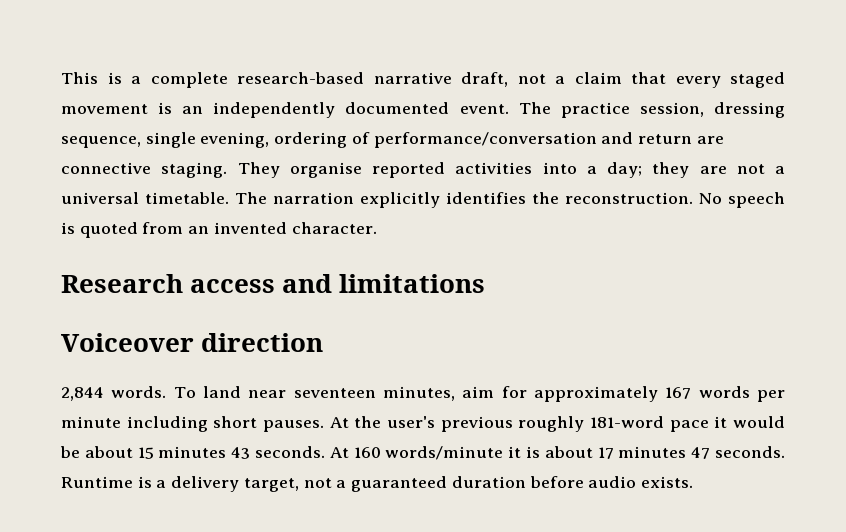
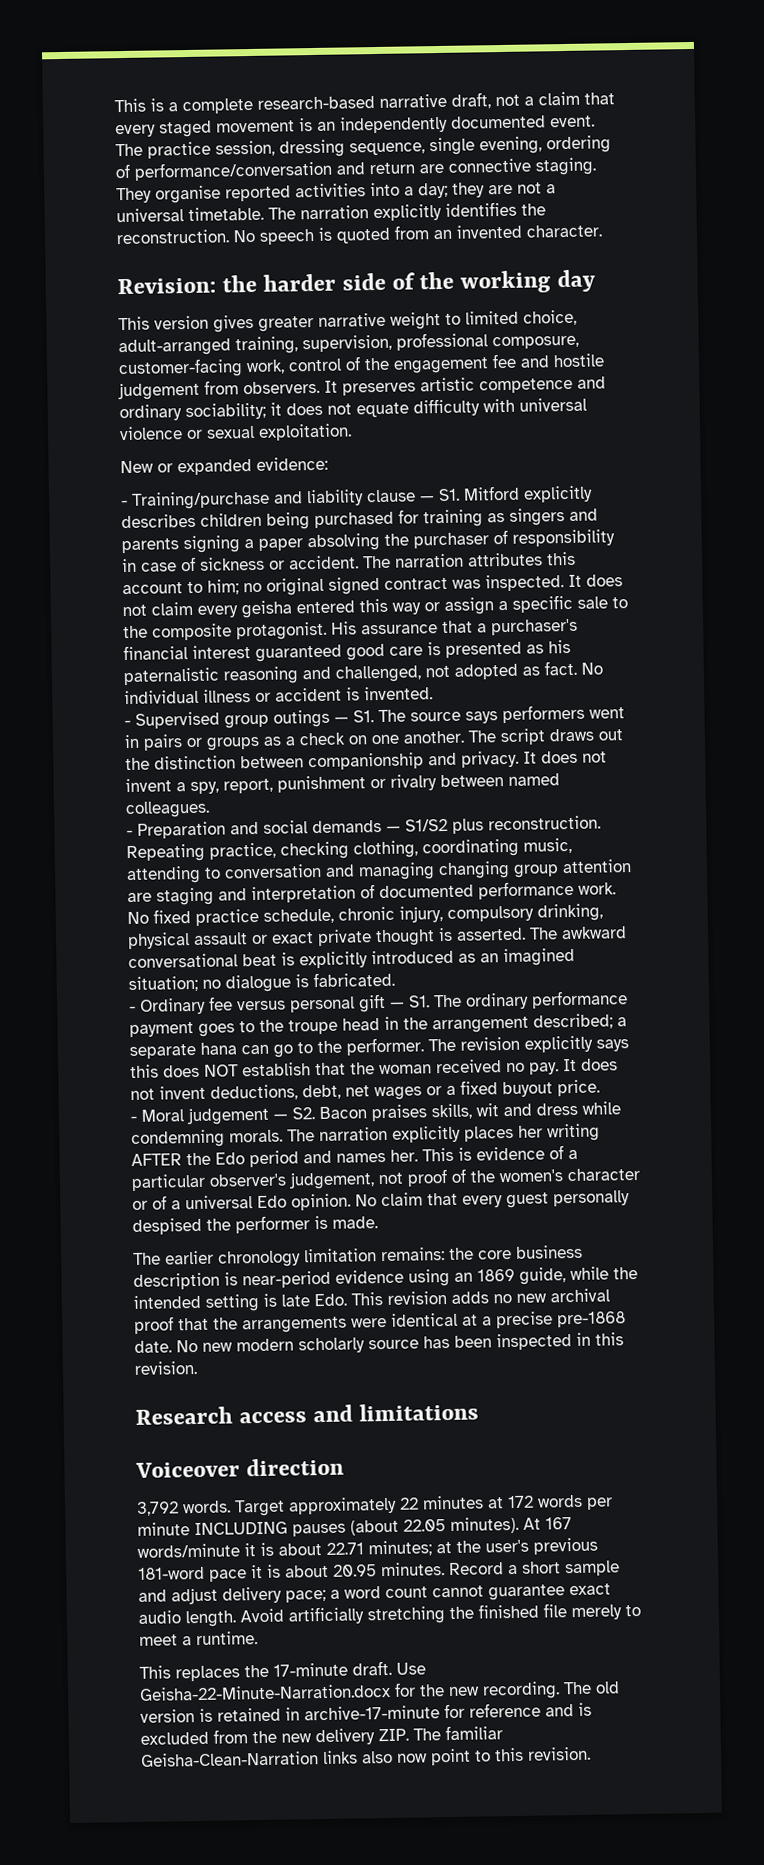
(377, 228) none -> [117,269,597,295] [118,309,577,333] [118,332,579,357] [118,353,605,379] [118,376,606,401] [119,397,587,422] [119,423,352,441] [120,456,328,476] [121,485,593,510] [121,508,598,530] [121,529,615,554] [122,551,576,573] [122,574,623,596] [122,594,628,619] [123,618,578,641] [123,639,571,662] [123,660,603,686] [124,686,433,705] [124,704,625,729] [124,728,623,751] [125,750,607,771] [125,773,560,795] [125,800,210,819] [126,815,601,839] [126,837,572,863] [126,859,632,885] [127,880,616,906] [127,903,603,926] [127,926,627,950] [128,947,575,969] [128,971,395,993] [129,990,628,1015] [129,1013,627,1038] [129,1035,629,1060] [130,1058,618,1079] [130,1079,600,1101] [130,1101,621,1126] [131,1123,600,1149] [131,1145,578,1168] [131,1167,640,1192] [132,1190,630,1211] [132,1215,378,1235] [133,1244,583,1268] [133,1266,638,1290] [133,1288,610,1312] [134,1311,626,1334] [134,1332,624,1354] [134,1360,197,1375] // Revision: the harder side of the working day // This version gives greater narrative weight to limited choice, adult-arranged training, supervision, professional composure, customer-facing work, control of the engagement fee and hostile judgement from observers. It preserves artistic competence and ordinary sociability; it does not equate difficulty with universal violence or sexual exploitation. // New or expanded evidence: // - Training/purchase and liability clause — S1. Mitford explicitly describes children being purchased for training as singers and parents signing a paper absolving the purchaser of responsibility in case of sickness or accident. The narration attributes this account to him; no original signed contract was inspected. It does not claim every geisha entered this way or assign a specific sale to the composite protagonist. His assurance that a purchaser's financial interest guaranteed good care is presented as his paternalistic reasoning and challenged, not adopted as fact. No individual illness or accident is invented. // - Supervised group outings — S1. The source says performers went in pairs or groups as a check on one another. The script draws out the distinction between companionship and privacy. It does not invent a spy, report, punishment or rivalry between named colleagues. // - Preparation and social demands — S1/S2 plus reconstruction. Repeating practice, checking clothing, coordinating music, attending to conversation and managing changing group attention are staging and interpretation of documented performance work. No fixed practice schedule, chronic injury, compulsory drinking, physical assault or exact private thought is asserted. The awkward conversational beat is explicitly introduced as an imagined situation; no dialogue is fabricated. // - Ordinary fee versus personal gift — S1. The ordinary performance payment goes to the troupe head in the arrangement described; a separate hana can go to the performer. The revision explicitly says this does NOT establish that the woman received no pay. It does not invent deductions, debt, net wages or a fixed buyout price. // - Moral judgement — S2. Bacon praises skills, wit and dress while condemning morals. The narration explicitly places her writing AFTER the Edo period and names her. This is evidence of a particular observer's judgement, not proof of the women's character or of a universal Edo opinion. No claim that every guest personally despised the performer is made. // The earlier chronology limitation remains: the core business description is near-period evidence using an 1869 guide, while the intended setting is late Edo. This revision adds no new archival proof that the arrangements were identical at a precise pre-1868 date. No new modern scholarly source has been inspected in this revision.
[61,386,785,402] [61,416,785,432] [60,446,785,460] [61,476,693,492] 2,844 words. To land near seventeen minutes, aim for approximately 167 words per minute including short pauses. At the user's previous roughly 181-word pace it would be about 15 minutes 43 seconds. At 160 words/minute it is about 17 minutes 47 seconds. Runtime is a delivery target, not a guaranteed duration before audio exists. -> [137,1494,613,1517] [137,1516,572,1537] [137,1537,598,1558] [138,1560,620,1582] [138,1583,611,1605] [138,1603,641,1628] [139,1631,258,1646] [139,1660,426,1682] [139,1681,620,1701] [140,1702,592,1723] [140,1725,503,1746] [141,1746,591,1767] 3,792 words. Target approximately 22 minutes at 172 words per minute INCLUDING pauses (about 22.05 minutes). At 167 words/minute it is about 22.71 minutes; at the user's previous 181-word pace it is about 20.95 minutes. Record a short sample and adjust delivery pace; a word count cannot guarantee exact audio length. Avoid artificially stretching the finished file merely to meet a runtime. // This replaces the 17-minute draft. Use Geisha-22-Minute-Narration.docx for the new recording. The old version is retained in archive-17-minute for reference and is excluded from the new delivery ZIP. The familiar Geisha-Clean-Narration links also now point to this revision.

